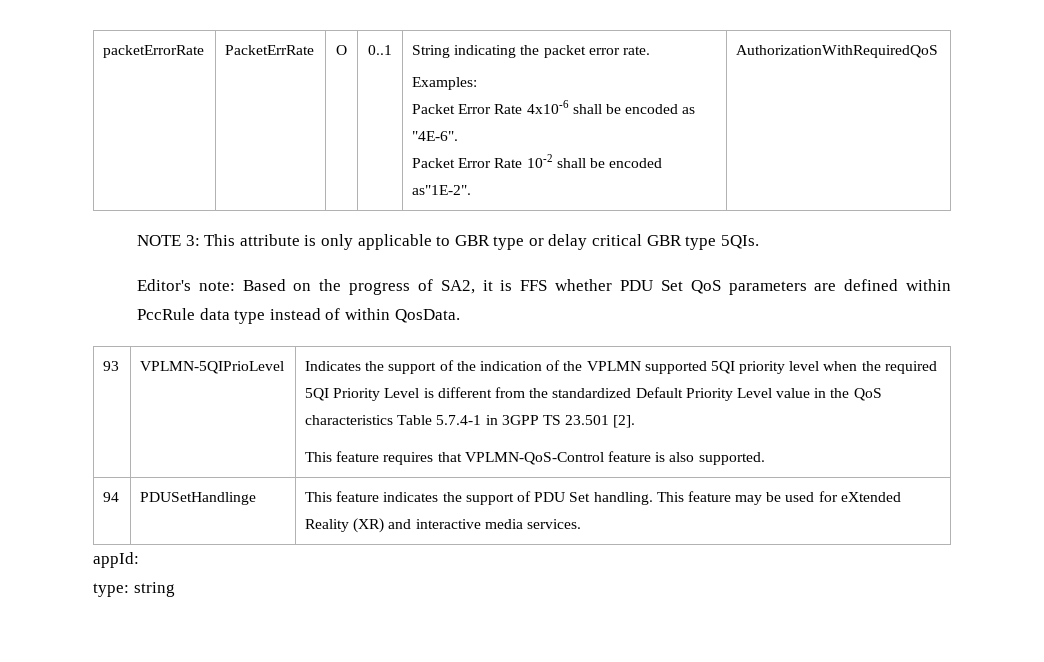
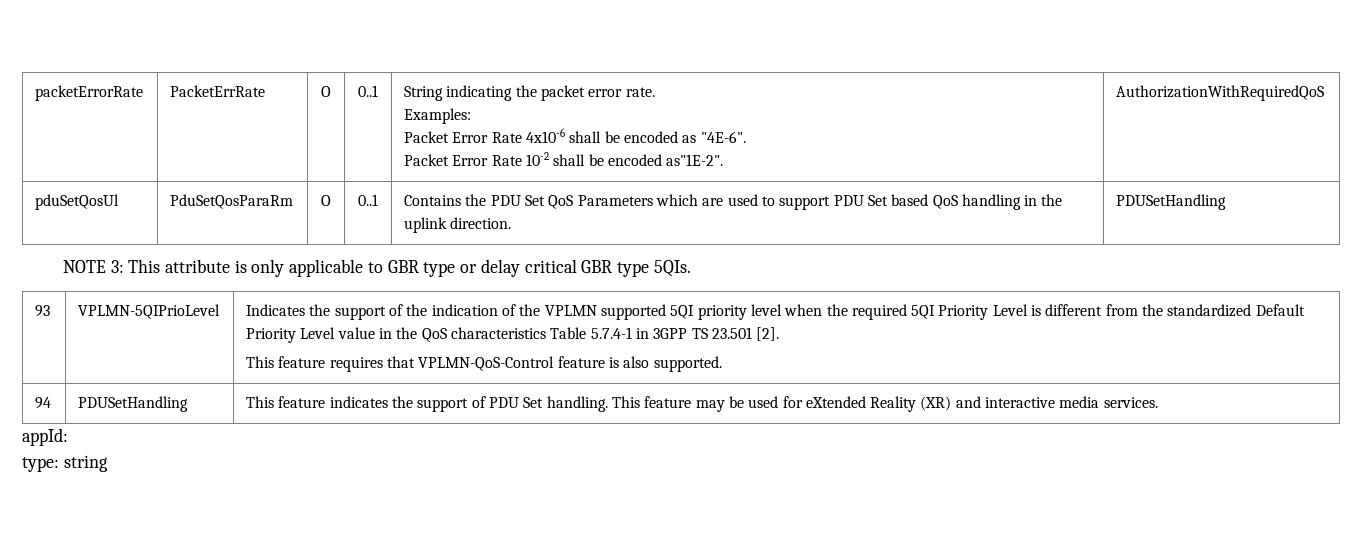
(939, 51) none -> [35,194,120,210] [170,194,294,209] [321,195,331,206] [358,194,378,206] [404,194,1063,210] [404,217,512,233] [1116,194,1227,210] // pduSetQosUl | PduSetQosParaRm | O | 0..1 | Contains the PDU Set QoS Parameters which are used to support PDU Set based QoS handling in the uplink direction. | PDUSetHandling
[136,279,952,295] [136,308,460,324] // Editor's note: Based on the progress of SA2, it is FFS whether PDU Set QoS parameters are defined within PccRule data type instead of within QosData. -> (691, 268) none
[140,492,257,505] PDUSetHandlinge -> [78,396,189,412] PDUSetHandling

